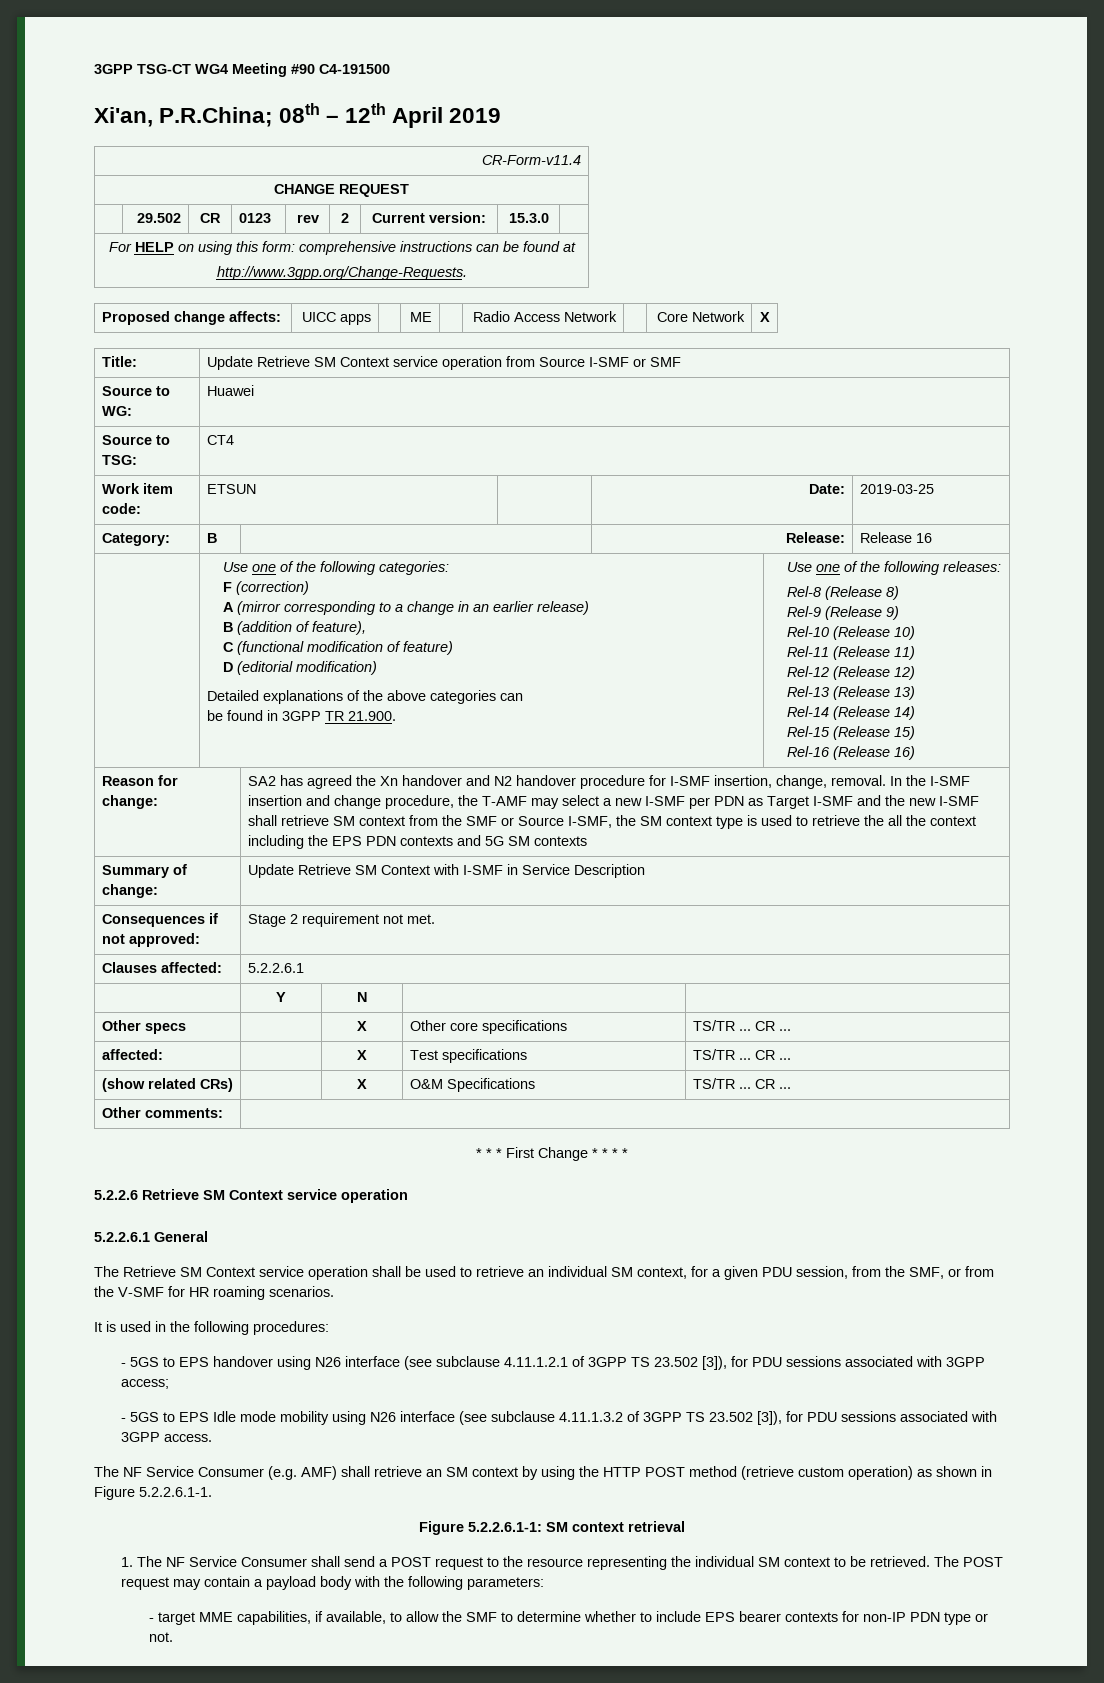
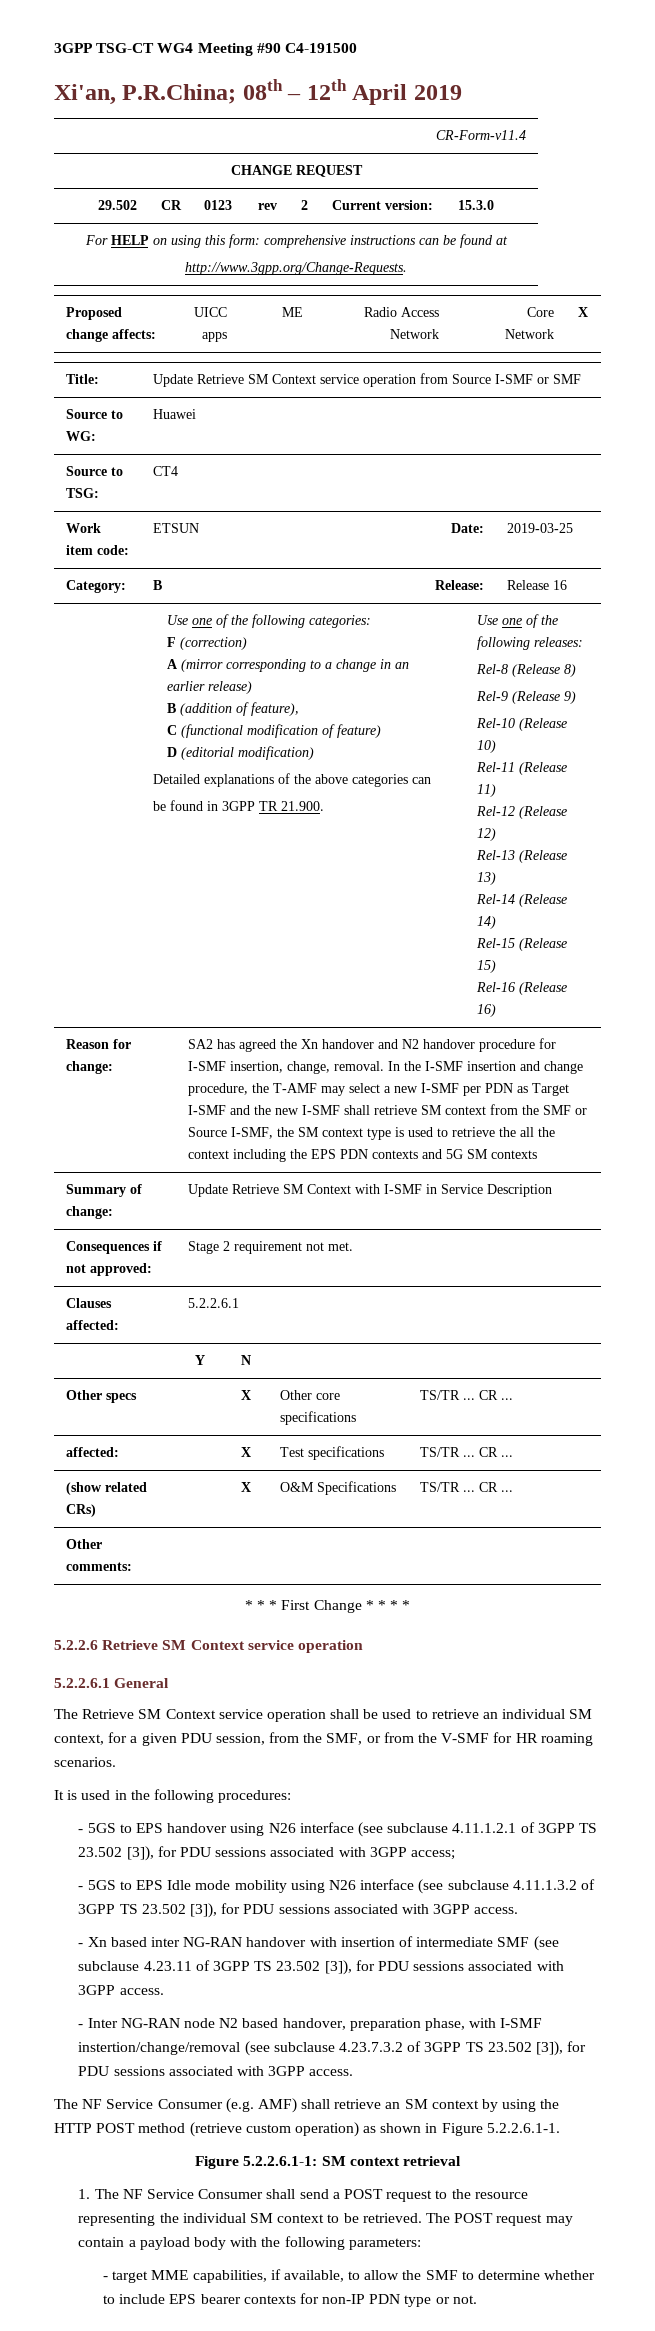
(213, 1438) none -> [78,1936,559,1951] [78,1960,564,1975] [78,1985,164,1995] [78,2018,543,2031] [78,2041,587,2056] [78,2066,354,2076] // - Xn based inter NG-RAN handover with insertion of intermediate SMF (see subclause 4.23.11 of 3GPP TS 23.502 [3]), for PDU sessions associated with 3GPP access. // - Inter NG-RAN node N2 based handover, preparation phase, with I-SMF instertion/change/removal (see subclause 4.23.7.3.2 of 3GPP TS 23.502 [3]), for PDU sessions associated with 3GPP access.

